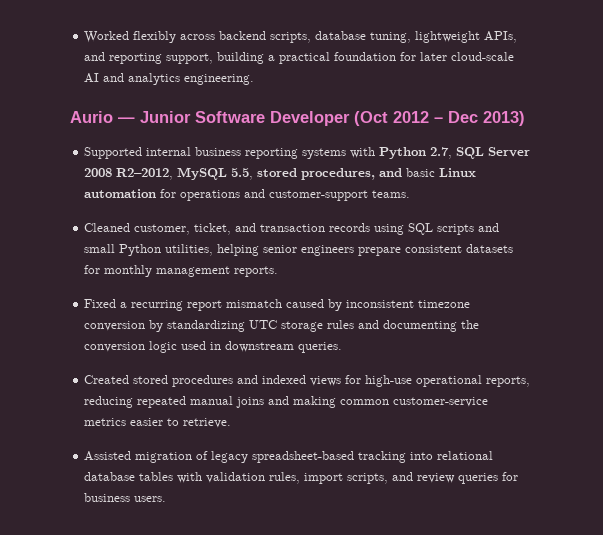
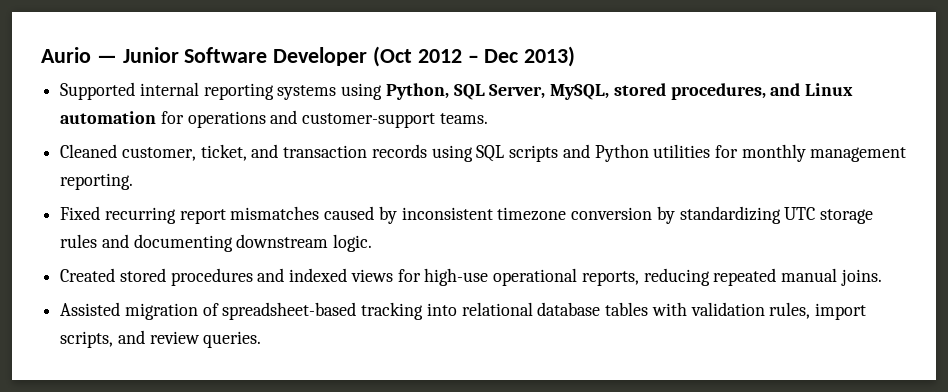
[84,31,518,43] [84,52,515,64] [84,73,255,85] Worked flexibly across backend scripts, database tuning, lightweight APIs, and reporting support, building a practical foundation for later cloud-scale AI and analytics engineering. // -> (41, 55) none
[195,147,242,156] business -> (199, 89) none
[350,147,531,159] [84,167,254,180] with Python 2.7, SQL Server 2008 R2–2012, MySQL 5.5, -> [341,83,610,100] using Python, SQL Server, MySQL,
[406,168,436,177] basic -> (801, 89) none
[84,244,514,256] small Python utilities, helping senior engineers prepare consistent datasets -> [594,144,711,162] Python utilities
[234,266,279,277] reports. -> [60,173,134,190] reporting.
[120,302,128,308] a -> (101, 213) none
[226,299,283,308] mismatch -> [230,206,320,220] mismatches
[461,320,480,329] [84,341,343,353] the conversion logic used in downstream queries. -> [236,234,373,252] downstream logic.
[236,396,489,408] [84,418,232,428] joins and making common customer-service metrics easier to retrieve. -> [840,269,882,286] joins.
[211,451,249,463] legacy -> (219, 309) none
[458,472,519,484] [84,493,167,502] queries for business users. -> [203,331,262,348] queries.

